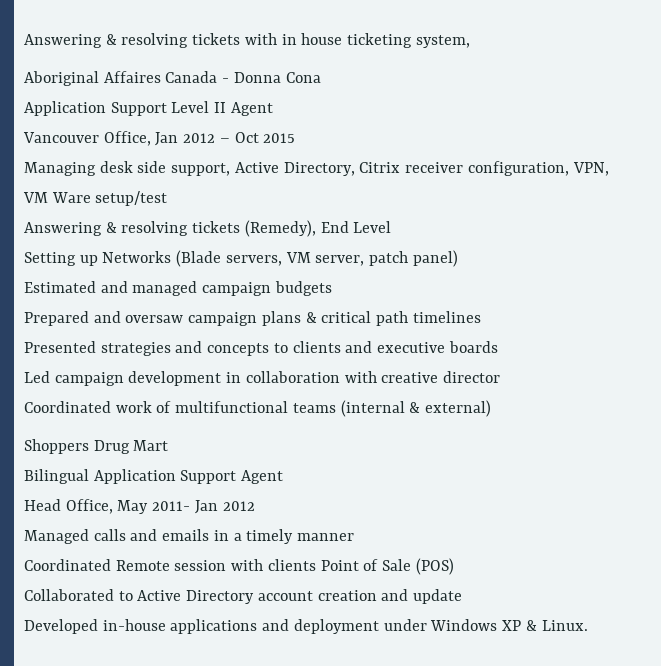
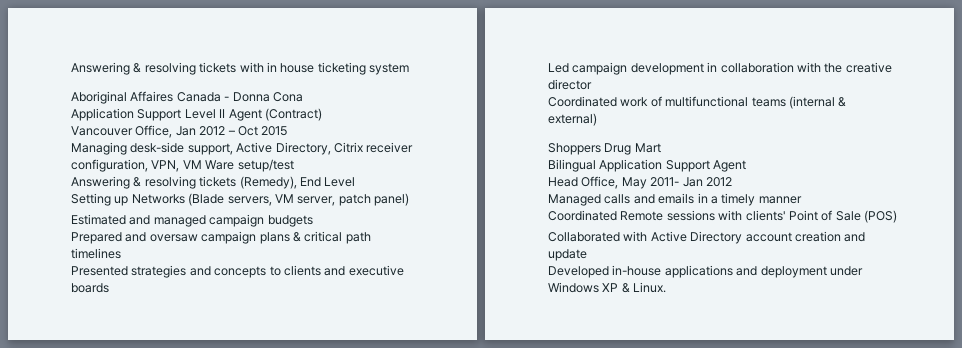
[415,35,470,48] system, -> [369,63,409,75] system
(273, 109) none -> [264,108,322,121] (Contract)
[99,161,167,173] desk side -> [130,142,185,153] desk-side
(377, 377) none -> [824,63,843,73] the
[174,559,316,571] session with clients -> [666,210,786,221] sessions with clients'
[118,591,133,601] to -> [623,231,648,242] with

